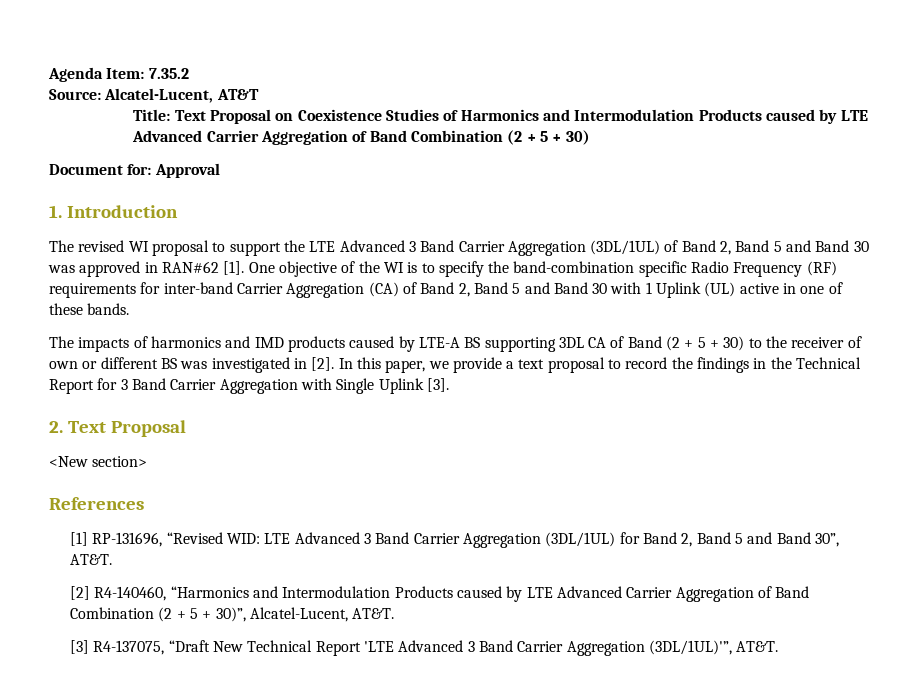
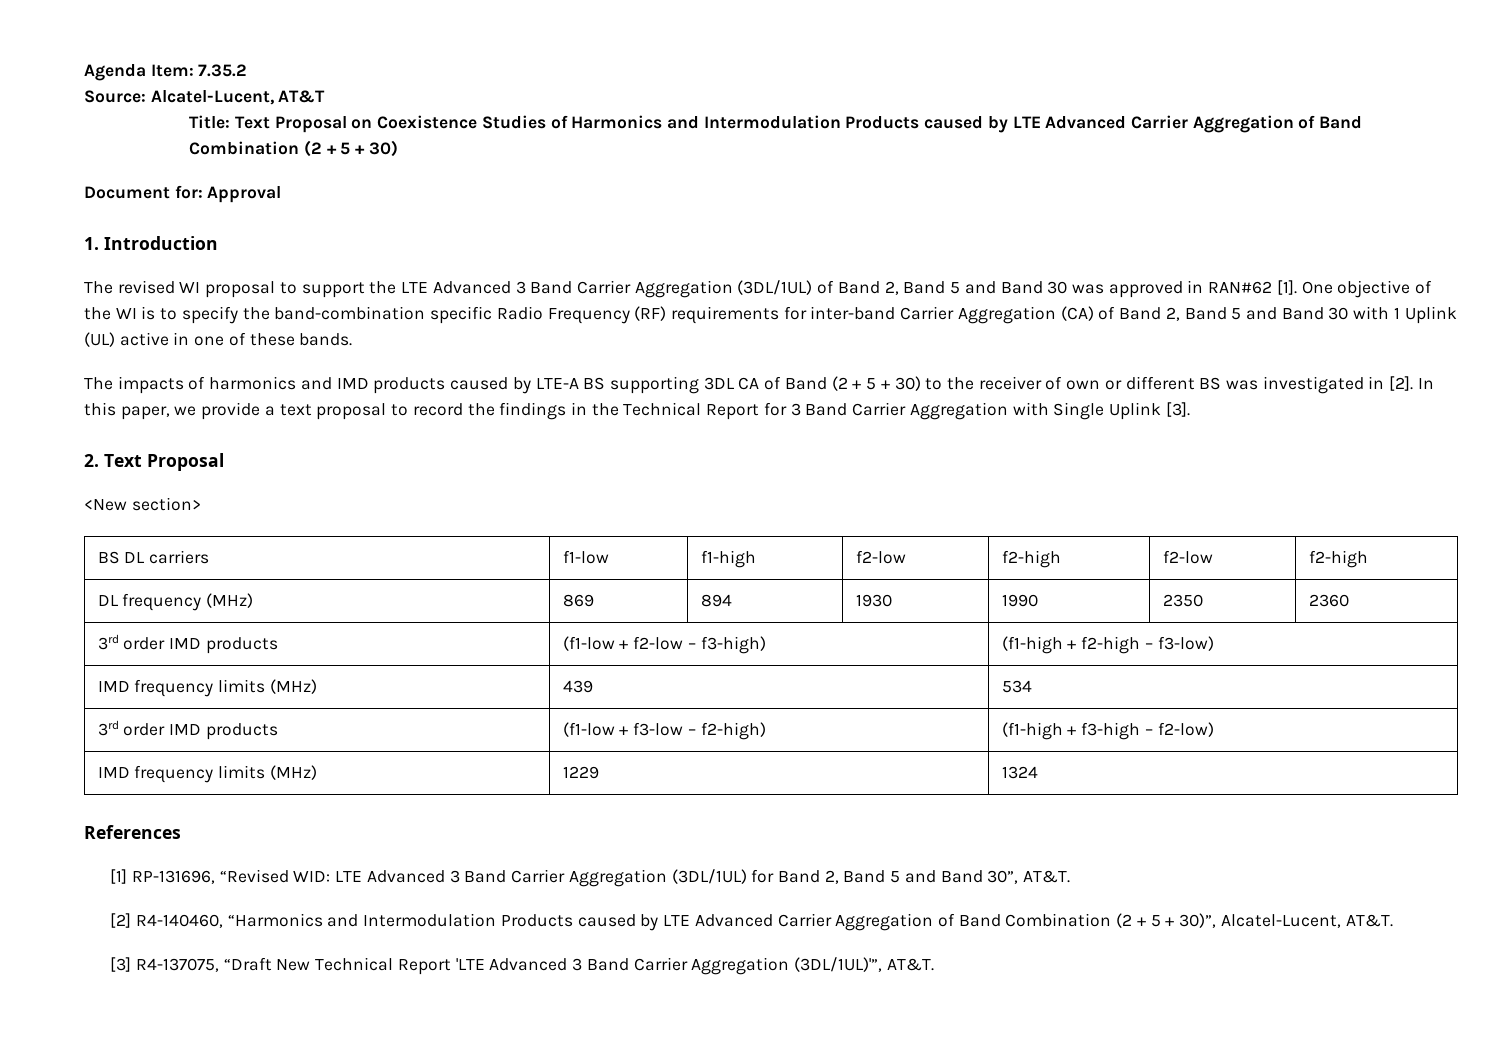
(148, 461) none -> [97,550,210,564] [562,550,609,564] [700,550,756,568] [855,550,906,564] [1001,550,1061,568] [1162,550,1213,564] [1308,550,1368,568] [97,593,254,611] [562,594,594,607] [700,594,732,607] [855,594,892,607] [1001,594,1038,607] [1162,594,1203,607] [1308,594,1349,607] [97,634,278,654] [562,636,766,654] [1001,636,1214,654] [97,679,317,697] [562,680,593,693] [1001,680,1032,693] [97,720,278,740] [562,722,766,740] [1001,722,1214,740] [97,765,317,783] [562,766,599,779] [1001,766,1038,779] // BS DL carriers | f1-low | f1-high | f2-low | f2-high | f2-low | f2-high // DL frequency (MHz) | 869 | 894 | 1930 | 1990 | 2350 | 2360 // 3rd order IMD products | (f1-low + f2-low – f3-high) | (f1-high + f2-high – f3-low) // IMD frequency limits (MHz) | 439 | 534 // 3rd order IMD products | (f1-low + f3-low – f2-high) | (f1-high + f3-high – f2-low) // IMD frequency limits (MHz) | 1229 | 1324

